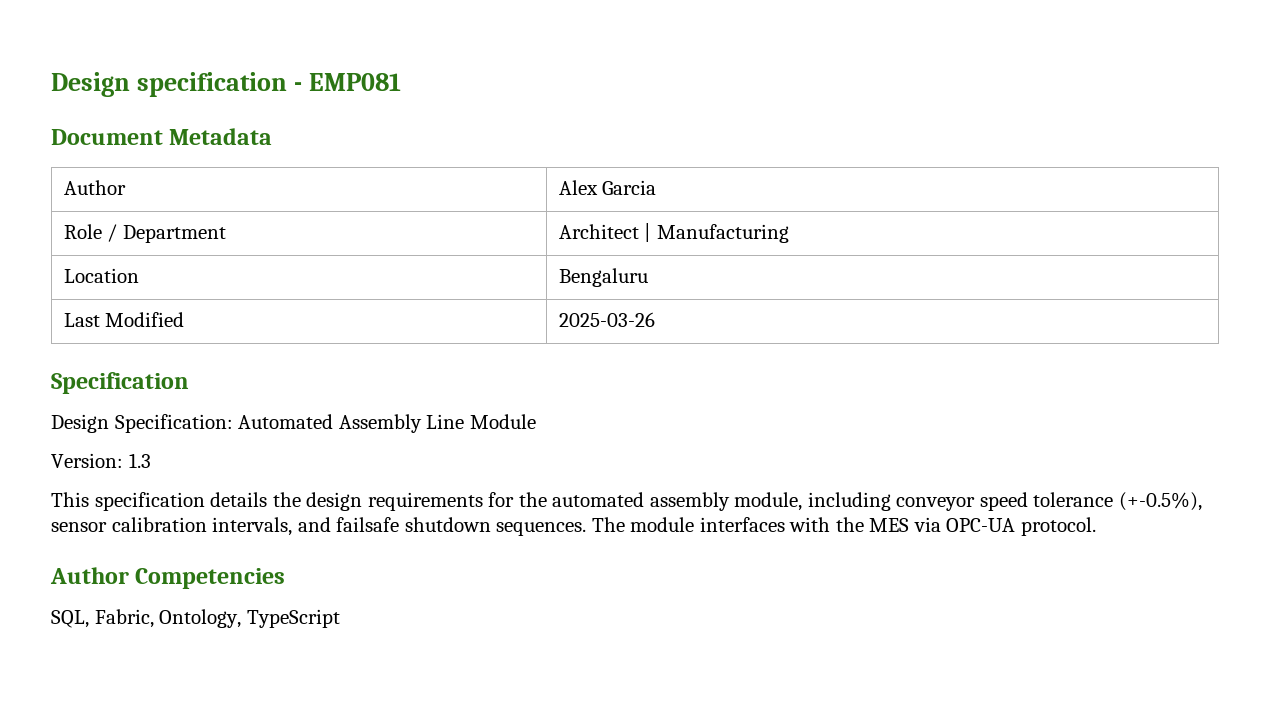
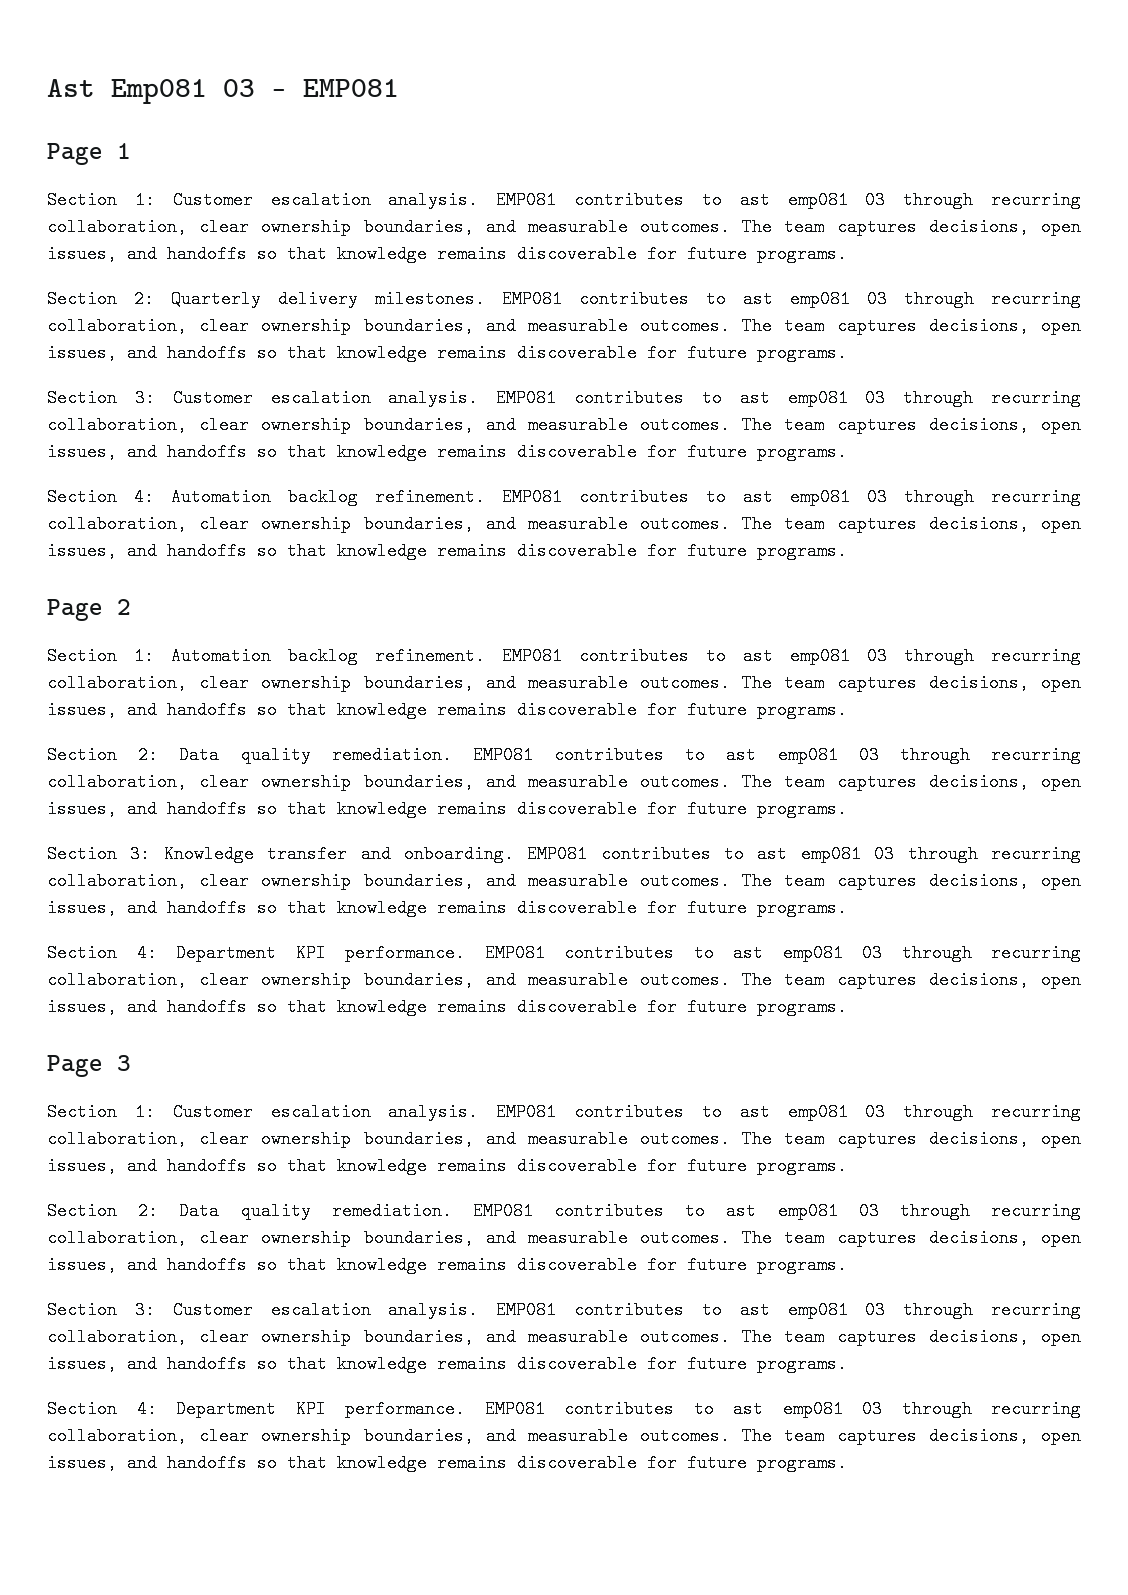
[51,72,288,97] Design specification -> [47,79,255,104] Ast Emp081 03
[51,128,273,145] [63,180,126,195] [558,180,657,195] [63,224,226,243] [558,223,789,243] [63,268,139,283] [558,268,648,287] [63,312,185,327] [558,312,655,327] [51,372,189,394] [51,414,536,433] [51,453,151,468] [51,492,1203,511] [51,517,1097,536] [50,567,286,589] [51,609,340,628] Document Metadata // Author | Alex Garcia // Role / Department | Architect | Manufacturing // Location | Bengaluru // Last Modified | 2025-03-26 // Specification // Design Specification: Automated Assembly Line Module // Version: 1.3 // This specification details the design requirements for the automated assembly module, including conveyor speed tolerance (+-0.5%), sensor calibration intervals, and failsafe shutdown sequences. The module interfaces with the MES via OPC-UA protocol. // Author Competencies // SQL, Fabric, Ontology, TypeScript -> [47,143,131,165] [47,191,1082,209] [47,218,1081,236] [47,245,847,263] [47,290,1081,308] [47,317,1081,335] [47,344,847,362] [47,389,1082,407] [47,416,1081,434] [47,443,847,461] [47,488,1081,506] [47,515,1081,533] [47,542,847,560] [47,599,131,621] [47,647,1081,665] [47,674,1081,692] [47,701,847,719] [47,746,1081,764] [47,773,1081,791] [47,800,847,818] [47,845,1081,863] [47,872,1081,890] [47,899,847,917] [47,944,1081,962] [47,971,1081,989] [47,998,847,1016] [47,1055,131,1077] [47,1103,1082,1121] [47,1130,1081,1148] [47,1157,847,1175] [47,1202,1081,1220] [47,1229,1081,1247] [47,1256,847,1274] [47,1301,1082,1319] [47,1328,1081,1346] [47,1355,847,1373] [47,1400,1081,1418] [47,1427,1081,1445] [47,1454,847,1472] Page 1 // Section 1: Customer escalation analysis. EMP081 contributes to ast emp081 03 through recurring collaboration, clear ownership boundaries, and measurable outcomes. The team captures decisions, open issues, and handoffs so that knowledge remains discoverable for future programs. // Section 2: Quarterly delivery milestones. EMP081 contributes to ast emp081 03 through recurring collaboration, clear ownership boundaries, and measurable outcomes. The team captures decisions, open issues, and handoffs so that knowledge remains discoverable for future programs. // Section 3: Customer escalation analysis. EMP081 contributes to ast emp081 03 through recurring collaboration, clear ownership boundaries, and measurable outcomes. The team captures decisions, open issues, and handoffs so that knowledge remains discoverable for future programs. // Section 4: Automation backlog refinement. EMP081 contributes to ast emp081 03 through recurring collaboration, clear ownership boundaries, and measurable outcomes. The team captures decisions, open issues, and handoffs so that knowledge remains discoverable for future programs. // Page 2 // Section 1: Automation backlog refinement. EMP081 contributes to ast emp081 03 through recurring collaboration, clear ownership boundaries, and measurable outcomes. The team captures decisions, open issues, and handoffs so that knowledge remains discoverable for future programs. // Section 2: Data quality remediation. EMP081 contributes to ast emp081 03 through recurring collaboration, clear ownership boundaries, and measurable outcomes. The team captures decisions, open issues, and handoffs so that knowledge remains discoverable for future programs. // Section 3: Knowledge transfer and onboarding. EMP081 contributes to ast emp081 03 through recurring collaboration, clear ownership boundaries, and measurable outcomes. The team captures decisions, open issues, and handoffs so that knowledge remains discoverable for future programs. // Section 4: Department KPI performance. EMP081 contributes to ast emp081 03 through recurring collaboration, clear ownership boundaries, and measurable outcomes. The team captures decisions, open issues, and handoffs so that knowledge remains discoverable for future programs. // Page 3 // Section 1: Customer escalation analysis. EMP081 contributes to ast emp081 03 through recurring collaboration, clear ownership boundaries, and measurable outcomes. The team captures decisions, open issues, and handoffs so that knowledge remains discoverable for future programs. // Section 2: Data quality remediation. EMP081 contributes to ast emp081 03 through recurring collaboration, clear ownership boundaries, and measurable outcomes. The team captures decisions, open issues, and handoffs so that knowledge remains discoverable for future programs. // Section 3: Customer escalation analysis. EMP081 contributes to ast emp081 03 through recurring collaboration, clear ownership boundaries, and measurable outcomes. The team captures decisions, open issues, and handoffs so that knowledge remains discoverable for future programs. // Section 4: Department KPI performance. EMP081 contributes to ast emp081 03 through recurring collaboration, clear ownership boundaries, and measurable outcomes. The team captures decisions, open issues, and handoffs so that knowledge remains discoverable for future programs.

